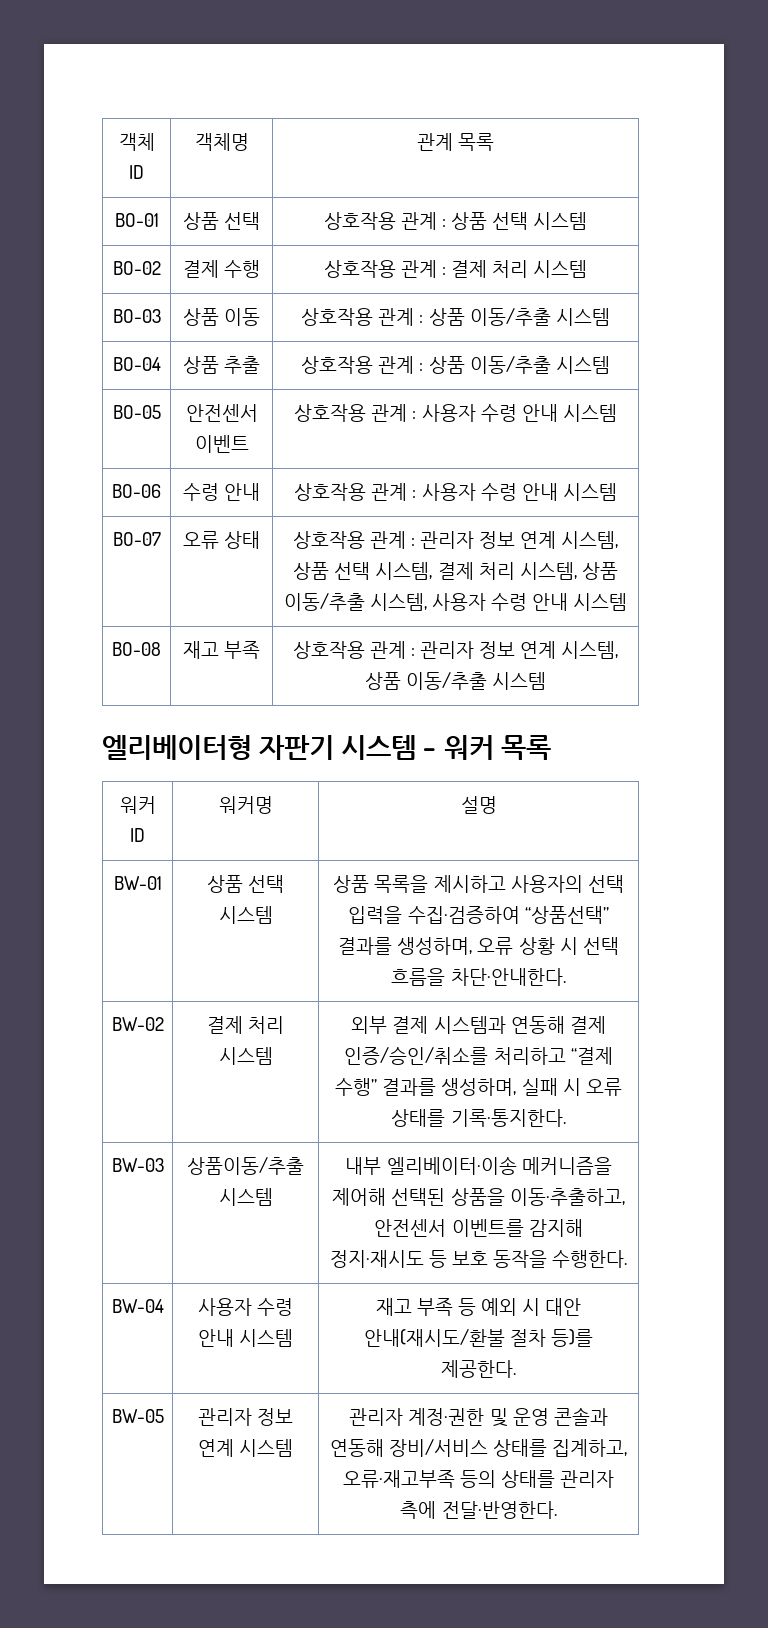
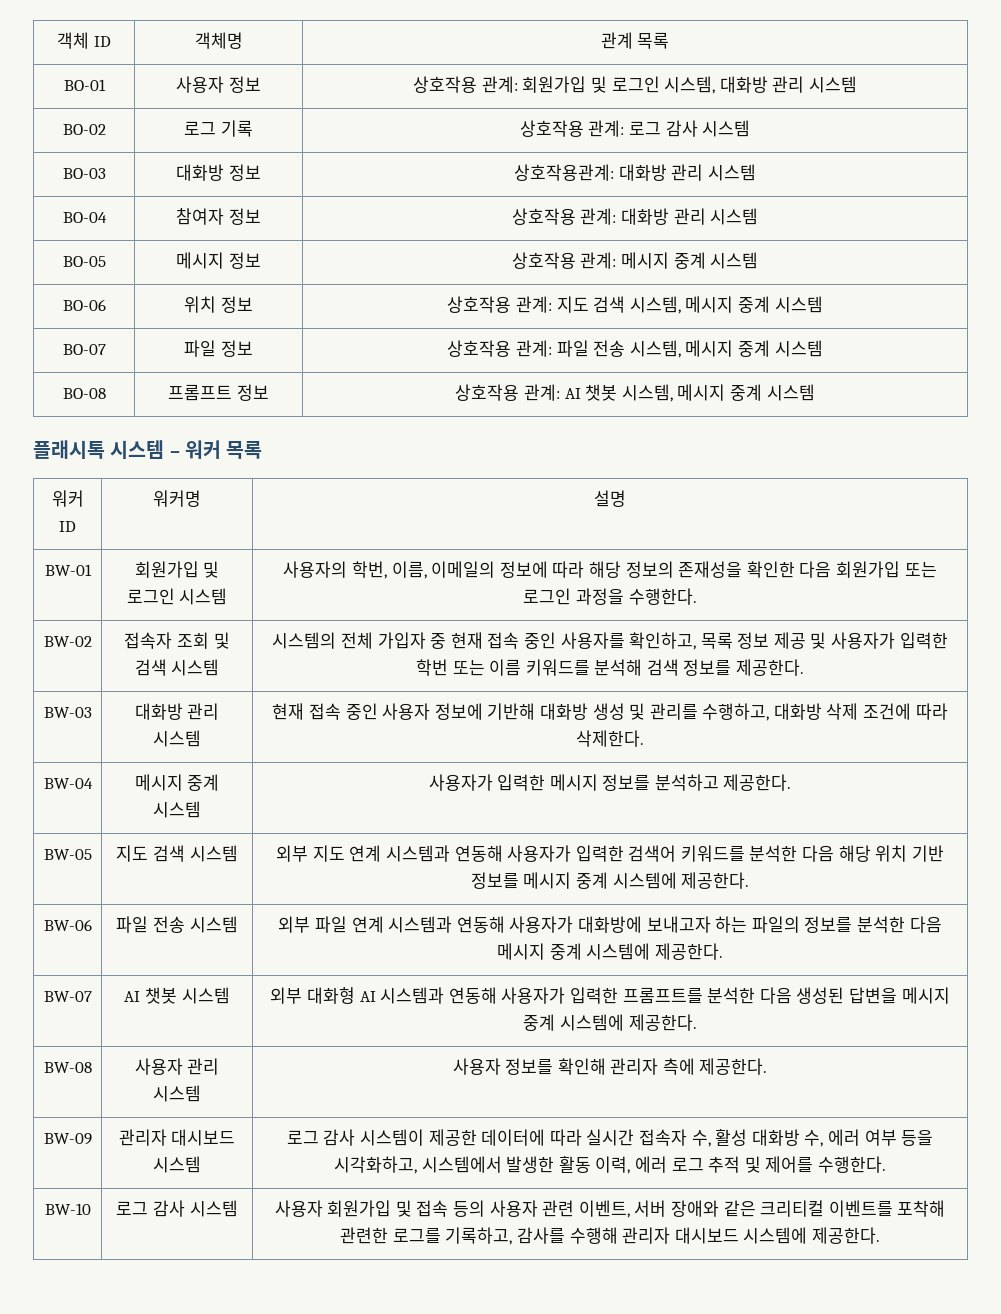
[182,212,261,230] [323,212,529,230] 상품 선택 | 상호작용 관계 : 상품 선택 -> [176,76,261,93] [413,76,805,94] 사용자 정보 | 상호작용 관계: 회원가입 및 로그인 시스템, 대화방 관리
[182,260,261,278] [323,260,588,278] [112,309,161,323] [182,308,261,326] [301,308,551,326] 결제 수행 | 상호작용 관계 : 결제 처리 시스템 // BO-03 | 상품 이동 | 상호작용 관계 : 상품 이동/추출 -> [184,120,253,137] [519,120,751,137] [62,168,106,179] [176,164,261,181] [514,164,704,181] 로그 기록 | 상호작용 관계: 로그 감사 시스템 // BO-03 | 대화방 정보 | 상호작용관계: 대화방 관리
[182,356,261,374] [301,356,551,374] 상품 추출 | 상호작용 관계 : 상품 이동/추출 -> [176,208,261,225] [511,208,706,225] 참여자 정보 | 상호작용 관계: 대화방 관리
[185,404,258,422] [194,435,249,453] [294,404,558,422] 안전센서 이벤트 | 상호작용 관계 : 사용자 수령 안내 -> [176,252,261,269] [511,252,706,269] 메시지 정보 | 상호작용 관계: 메시지 중계
[182,483,261,501] [294,483,558,501] 수령 안내 | 상호작용 관계 : 사용자 수령 안내 -> [184,296,253,313] [447,296,770,314] 위치 정보 | 상호작용 관계: 지도 검색 시스템, 메시지 중계
[182,531,261,549] [292,531,619,549] [293,562,618,580] [283,593,569,611] 오류 상태 | 상호작용 관계 : 관리자 정보 연계 시스템, 상품 선택 시스템, 결제 처리 시스템, 상품 이동/추출 시스템, 사용자 수령 안내 -> [184,340,253,357] [447,340,770,358] 파일 정보 | 상호작용 관계: 파일 전송 시스템, 메시지 중계
[182,641,261,659] [292,641,619,659] [364,672,547,690] [102,735,335,760] 재고 부족 | 상호작용 관계 : 관리자 정보 연계 시스템, 상품 이동/추출 시스템 // 엘리베이터형 자판기 -> [168,384,269,401] [455,384,815,402] [33,440,105,459] 프롬프트 정보 | 상호작용 관계: AI 챗봇 시스템, 메시지 중계 시스템 // 플래시톡
[206,875,285,893] [218,906,273,924] [333,875,624,893] [348,906,609,924] [338,937,619,955] [391,968,566,986] [111,1017,164,1031] [206,1016,285,1034] [218,1047,273,1065] [351,1016,606,1034] [344,1046,613,1065] [335,1078,622,1096] [391,1109,566,1127] 상품 선택 시스템 | 상품 목록을 제시하고 사용자의 선택 입력을 수집·검증하여 “상품선택” 결과를 생성하며, 오류 상황 시 선택 흐름을 차단·안내한다. // BW-02 | 결제 처리 시스템 | 외부 결제 시스템과 연동해 결제 인증/승인/취소를 처리하고 “결제 수행” 결과를 생성하며, 실패 시 오류 상태를 기록·통지한다. -> [134,561,220,578] [126,588,228,605] [283,561,937,579] [523,588,697,605] [43,636,92,647] [124,632,230,649] [134,659,220,676] [272,632,948,650] [415,659,805,676] 회원가입 및 로그인 시스템 | 사용자의 학번, 이름, 이메일의 정보에 따라 해당 정보의 존재성을 확인한 다음 회원가입 또는 로그인 과정을 수행한다. // BW-02 | 접속자 조회 및 검색 시스템 | 시스템의 전체 가입자 중 현재 접속 중인 사용자를 확인하고, 목록 정보 제공 및 사용자가 입력한 학번 또는 이름 키워드를 분석해 검색 정보를 제공한다.
[187,1157,304,1175] [218,1188,273,1206] [345,1156,612,1175] [332,1188,625,1206] [374,1219,583,1237] [329,1250,628,1268] [111,1299,164,1313] [197,1298,294,1316] [197,1329,294,1347] [375,1298,582,1316] [363,1329,594,1347] [441,1360,516,1378] [111,1409,164,1423] [197,1408,294,1426] [197,1439,294,1457] [349,1407,608,1427] [329,1439,628,1457] [342,1470,615,1488] [400,1501,557,1519] 상품이동/추출 시스템 | 내부 엘리베이터·이송 메커니즘을 제어해 선택된 상품을 이동·추출하고, 안전센서 이벤트를 감지해 정지·재시도 등 보호 동작을 수행한다. // BW-04 | 사용자 수령 안내 시스템 | 재고 부족 등 예외 시 대안 안내(재시도/환불 절차 등)를 제공한다. // BW-05 | 관리자 정보 연계 시스템 | 관리자 계정·권한 및 운영 콘솔과 연동해 장비/서비스 상태를 집계하고, 오류·재고부족 등의 상태를 관리자 측에 전달·반영한다. -> [134,703,220,720] [153,730,201,747] [272,703,948,721] [576,730,644,747] [43,778,93,789] [134,774,220,791] [153,801,201,818] [428,774,792,791] [43,849,92,860] [116,845,238,862] [276,845,944,862] [470,872,750,889] [43,919,92,931] [116,916,238,933] [278,916,942,933] [497,943,723,960] [43,991,92,1002] [124,987,230,1004] [270,987,950,1004] [523,1014,697,1031] [43,1062,92,1073] [134,1058,220,1075] [153,1085,201,1102] [452,1058,768,1075] [43,1133,92,1145] [118,1129,236,1146] [153,1156,201,1173] [286,1129,934,1147] [334,1156,886,1174] [44,1203,91,1215] [116,1200,238,1217] [274,1200,946,1218] [340,1227,880,1245] 대화방 관리 시스템 | 현재 접속 중인 사용자 정보에 기반해 대화방 생성 및 관리를 수행하고, 대화방 삭제 조건에 따라 삭제한다. // BW-04 | 메시지 중계 시스템 | 사용자가 입력한 메시지 정보를 분석하고 제공한다. // BW-05 | 지도 검색 시스템 | 외부 지도 연계 시스템과 연동해 사용자가 입력한 검색어 키워드를 분석한 다음 해당 위치 기반 정보를 메시지 중계 시스템에 제공한다. // BW-06 | 파일 전송 시스템 | 외부 파일 연계 시스템과 연동해 사용자가 대화방에 보내고자 하는 파일의 정보를 분석한 다음 메시지 중계 시스템에 제공한다. // BW-07 | AI 챗봇 시스템 | 외부 대화형 AI 시스템과 연동해 사용자가 입력한 프롬프트를 분석한 다음 생성된 답변을 메시지 중계 시스템에 제공한다. // BW-08 | 사용자 관리 시스템 | 사용자 정보를 확인해 관리자 측에 제공한다. // BW-09 | 관리자 대시보드 시스템 | 로그 감사 시스템이 제공한 데이터에 따라 실시간 접속자 수, 활성 대화방 수, 에러 여부 등을 시각화하고, 시스템에서 발생한 활동 이력, 에러 로그 추적 및 제어를 수행한다. // BW-10 | 로그 감사 시스템 | 사용자 회원가입 및 접속 등의 사용자 관련 이벤트, 서버 장애와 같은 크리티컬 이벤트를 포착해 관련한 로그를 기록하고, 감사를 수행해 관리자 대시보드 시스템에 제공한다.

